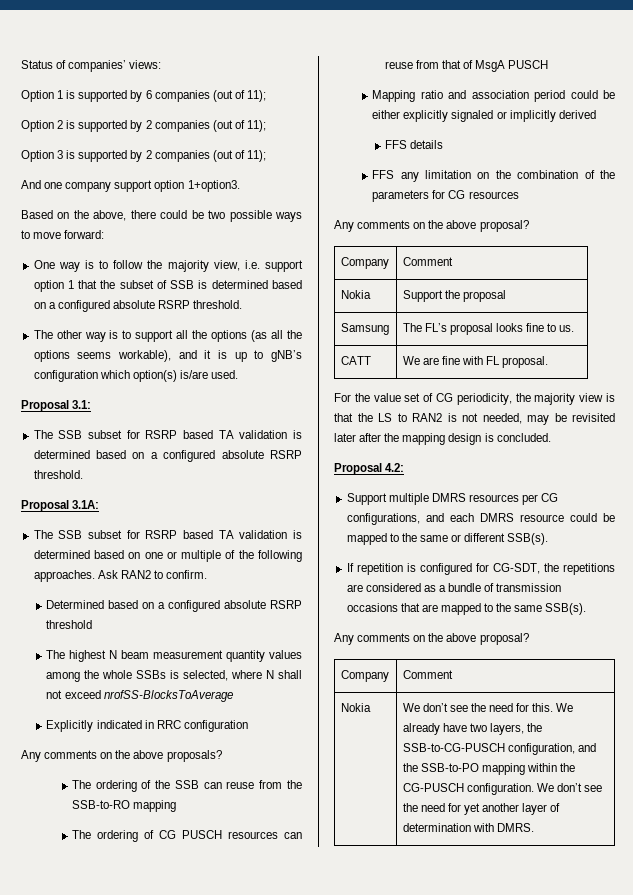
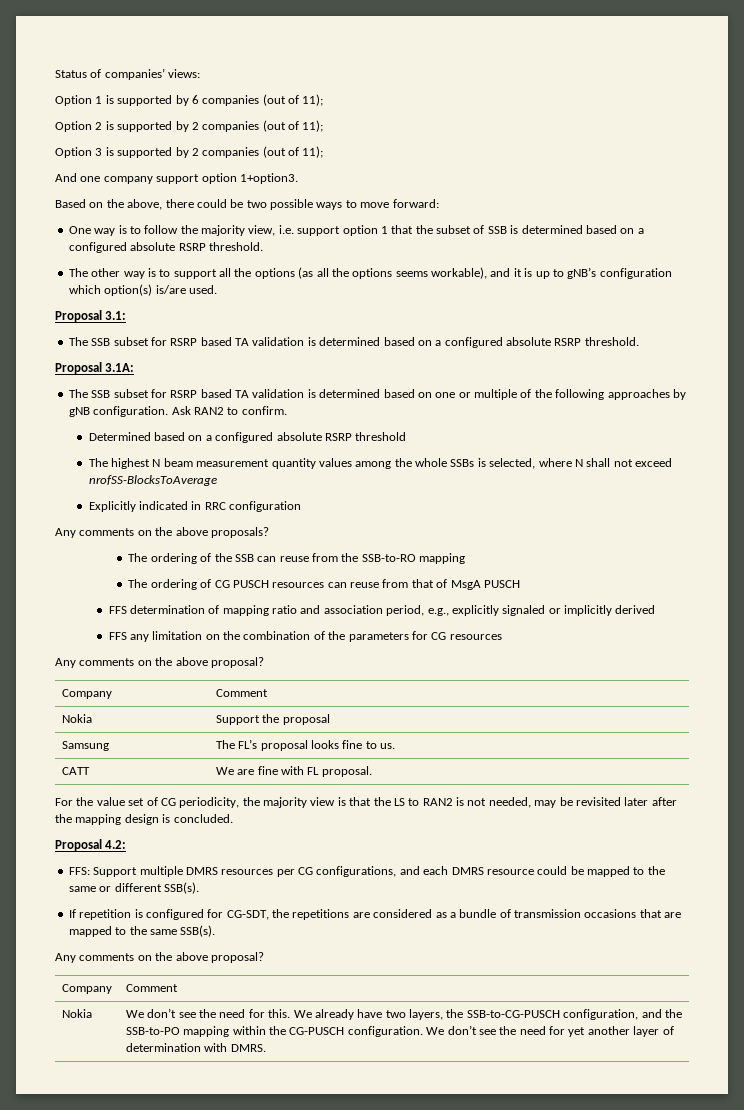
[33,570,95,582] approaches. -> [607,389,686,400] [68,406,169,417] approaches by gNB configuration.
[372,90,615,102] [372,110,401,119] Mapping ratio and association period could be either -> [108,605,449,616] FFS determination of mapping ratio and association period, e.g.,
[384,140,444,149] // FFS details -> (656, 609) none
(405, 467) none -> [68,867,90,875] FFS:

